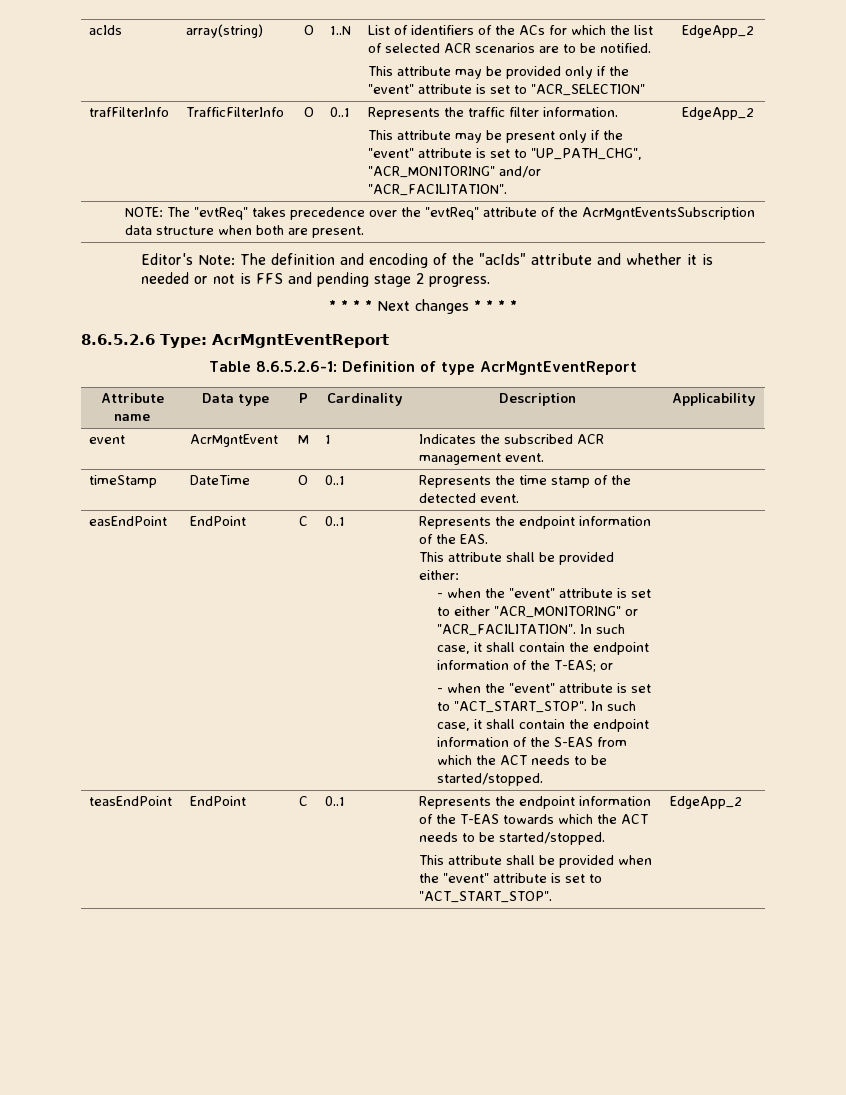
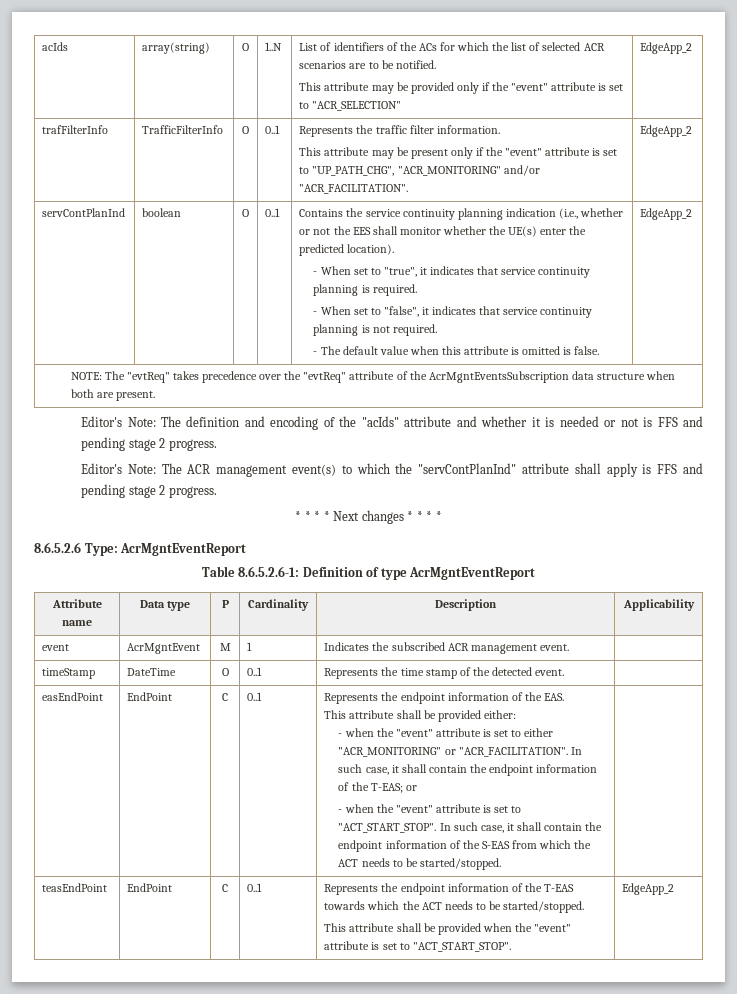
(755, 113) none -> [42,208,126,217] [142,208,182,217] [242,209,249,217] [265,208,281,217] [299,208,624,220] [299,226,587,237] [299,244,395,256] [313,266,591,278] [313,284,417,296] [313,306,593,318] [313,324,437,336] [313,346,600,355] [640,208,693,220] // servContPlanInd | boolean | O | 0..1 | Contains the service continuity planning indication (i.e., whether or not the EES shall monitor whether the UE(s) enter the predicted location). // - When set to "true", it indicates that service continuity planning is required. // - When set to "false", it indicates that service continuity planning is not required. // - The default value when this attribute is omitted is false. | EdgeApp_2
(490, 281) none -> [81,463,704,477] [81,484,217,498] // Editor's Note: The ACR management event(s) to which the "servContPlanInd" attribute shall apply is FFS and pending stage 2 progress.

